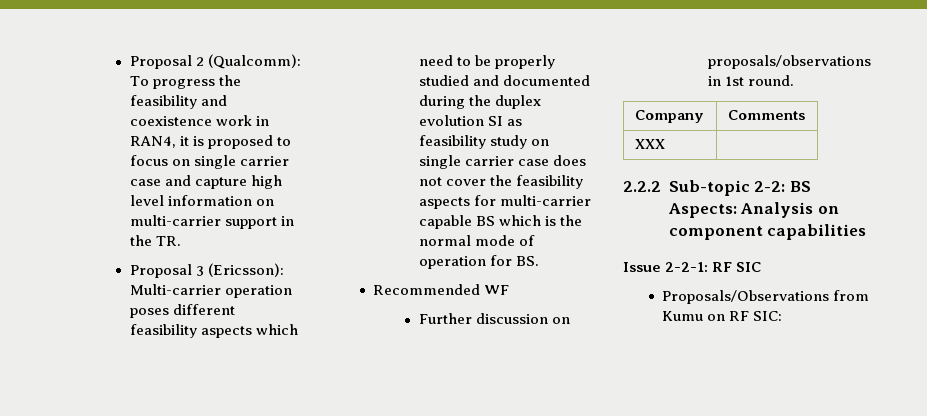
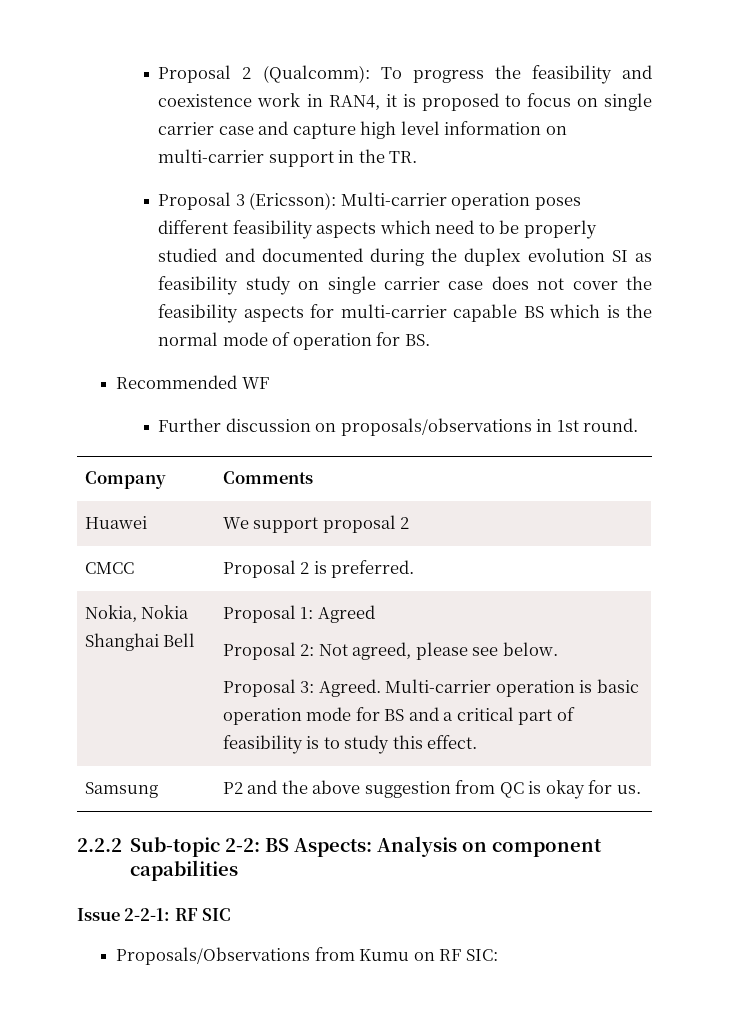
[634,139,665,149] XXX | -> [84,516,147,529] [222,515,410,533] [84,562,134,574] [222,560,415,578] [84,605,190,622] [84,633,196,651] [222,605,375,623] [222,642,558,660] [222,679,639,697] [222,707,575,725] [222,735,478,754] [84,782,158,798] [222,780,641,799] Huawei | We support proposal 2 // CMCC | Proposal 2 is preferred. // Nokia, Nokia Shanghai Bell | Proposal 1: Agreed // Proposal 2: Not agreed, please see below. // Proposal 3: Agreed. Multi-carrier operation is basic operation mode for BS and a critical part of feasibility is to study this effect. // Samsung | P2 and the above suggestion from QC is okay for us.

